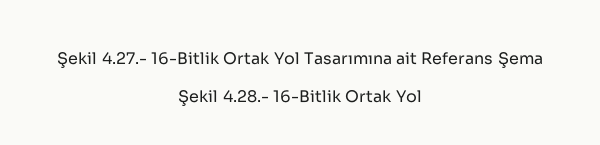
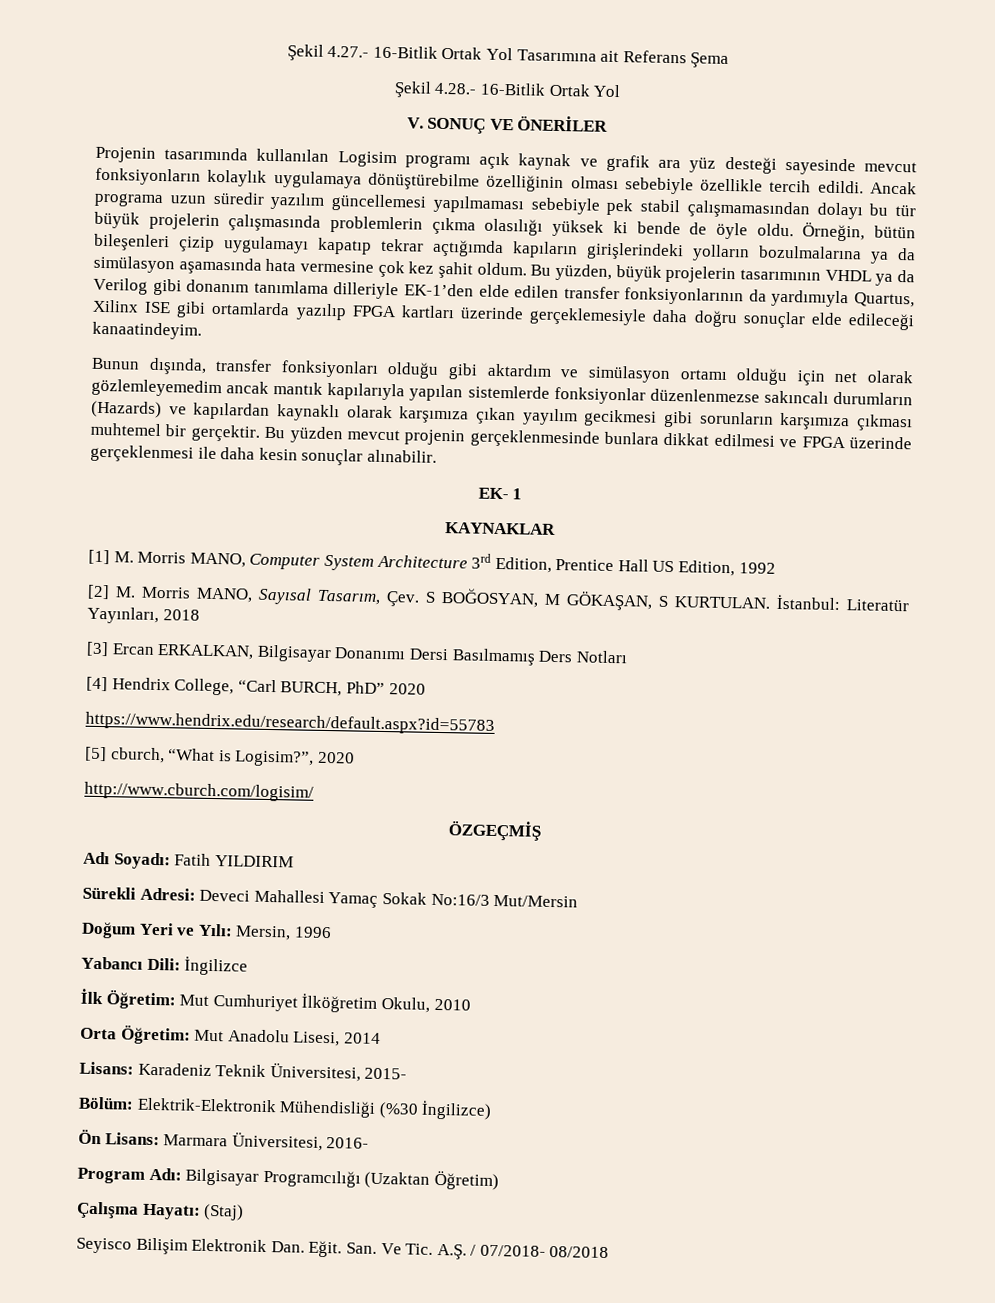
(422, 96) none -> [406,115,609,134] [95,146,917,176] [95,167,917,195] [94,191,916,220] [94,211,917,242] [94,233,916,264] [93,255,915,286] [93,277,916,308] [92,299,916,331] [92,321,202,340] [91,357,914,386] [91,378,913,406] [91,400,913,432] [90,422,912,450] [90,444,437,466] [477,487,523,500] [445,522,556,535] [88,549,776,577] [87,584,909,612] [87,606,200,625] [86,641,628,666] [86,676,426,697] [85,711,495,735] [85,746,355,767] [84,781,314,802] [447,820,542,841] [83,851,294,870] [82,886,579,908] [81,921,332,941] [81,956,249,976] [80,988,471,1013] [80,1025,381,1047] [79,1061,408,1082] [78,1096,493,1120] [78,1129,370,1151] [77,1167,499,1191] [76,1201,245,1221] [76,1237,610,1260] // V. SONUÇ VE ÖNERİLER // Projenin tasarımında kullanılan Logisim programı açık kaynak ve grafik ara yüz desteği sayesinde mevcut fonksiyonların kolaylık uygulamaya dönüştürebilme özelliğinin olması sebebiyle özellikle tercih edildi. Ancak programa uzun süredir yazılım güncellemesi yapılmaması sebebiyle pek stabil çalışmamasından dolayı bu tür büyük projelerin çalışmasında problemlerin çıkma olasılığı yüksek ki bende de öyle oldu. Örneğin, bütün bileşenleri çizip uygulamayı kapatıp tekrar açtığımda kapıların girişlerindeki yolların bozulmalarına ya da simülasyon aşamasında hata vermesine çok kez şahit oldum. Bu yüzden, büyük projelerin tasarımının VHDL ya da Verilog gibi donanım tanımlama dilleriyle EK-1’den elde edilen transfer fonksiyonlarının da yardımıyla Quartus, Xilinx ISE gibi ortamlarda yazılıp FPGA kartları üzerinde gerçeklemesiyle daha doğru sonuçlar elde edileceği kanaatindeyim. // Bunun dışında, transfer fonksiyonları olduğu gibi aktardım ve simülasyon ortamı olduğu için net olarak gözlemleyemedim ancak mantık kapılarıyla yapılan sistemlerde fonksiyonlar düzenlenmezse sakıncalı durumların (Hazards) ve kapılardan kaynaklı olarak karşımıza çıkan yayılım gecikmesi gibi sorunların karşımıza çıkması muhtemel bir gerçektir. Bu yüzden mevcut projenin gerçeklenmesinde bunlara dikkat edilmesi ve FPGA üzerinde gerçeklenmesi ile daha kesin sonuçlar alınabilir. // EK- 1 // KAYNAKLAR // [1] M. Morris MANO, Computer System Architecture 3rd Edition, Prentice Hall US Edition, 1992 // [2] M. Morris MANO, Sayısal Tasarım, Çev. S BOĞOSYAN, M GÖKAŞAN, S KURTULAN. İstanbul: Literatür Yayınları, 2018 // [3] Ercan ERKALKAN, Bilgisayar Donanımı Dersi Basılmamış Ders Notları // [4] Hendrix College, “Carl BURCH, PhD” 2020 // https://www.hendrix.edu/research/default.aspx?id=55783 // [5] cburch, “What is Logisim?”, 2020 // http://www.cburch.com/logisim/ // ÖZGEÇMİŞ // Adı Soyadı: Fatih YILDIRIM // Sürekli Adresi: Deveci Mahallesi Yamaç Sokak No:16/3 Mut/Mersin // Doğum Yeri ve Yılı: Mersin, 1996 // Yabancı Dili: İngilizce // İlk Öğretim: Mut Cumhuriyet İlköğretim Okulu, 2010 // Orta Öğretim: Mut Anadolu Lisesi, 2014 // Lisans: Karadeniz Teknik Üniversitesi, 2015- // Bölüm: Elektrik-Elektronik Mühendisliği (%30 İngilizce) // Ön Lisans: Marmara Üniversitesi, 2016- // Program Adı: Bilgisayar Programcılığı (Uzaktan Öğretim) // Çalışma Hayatı: (Staj) // Seyisco Bilişim Elektronik Dan. Eğit. San. Ve Tic. A.Ş. / 07/2018- 08/2018

